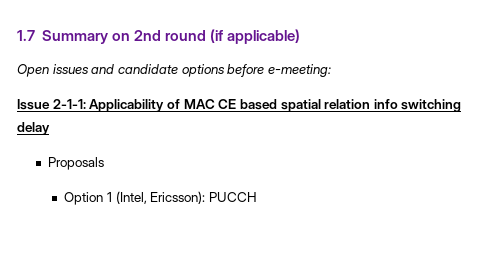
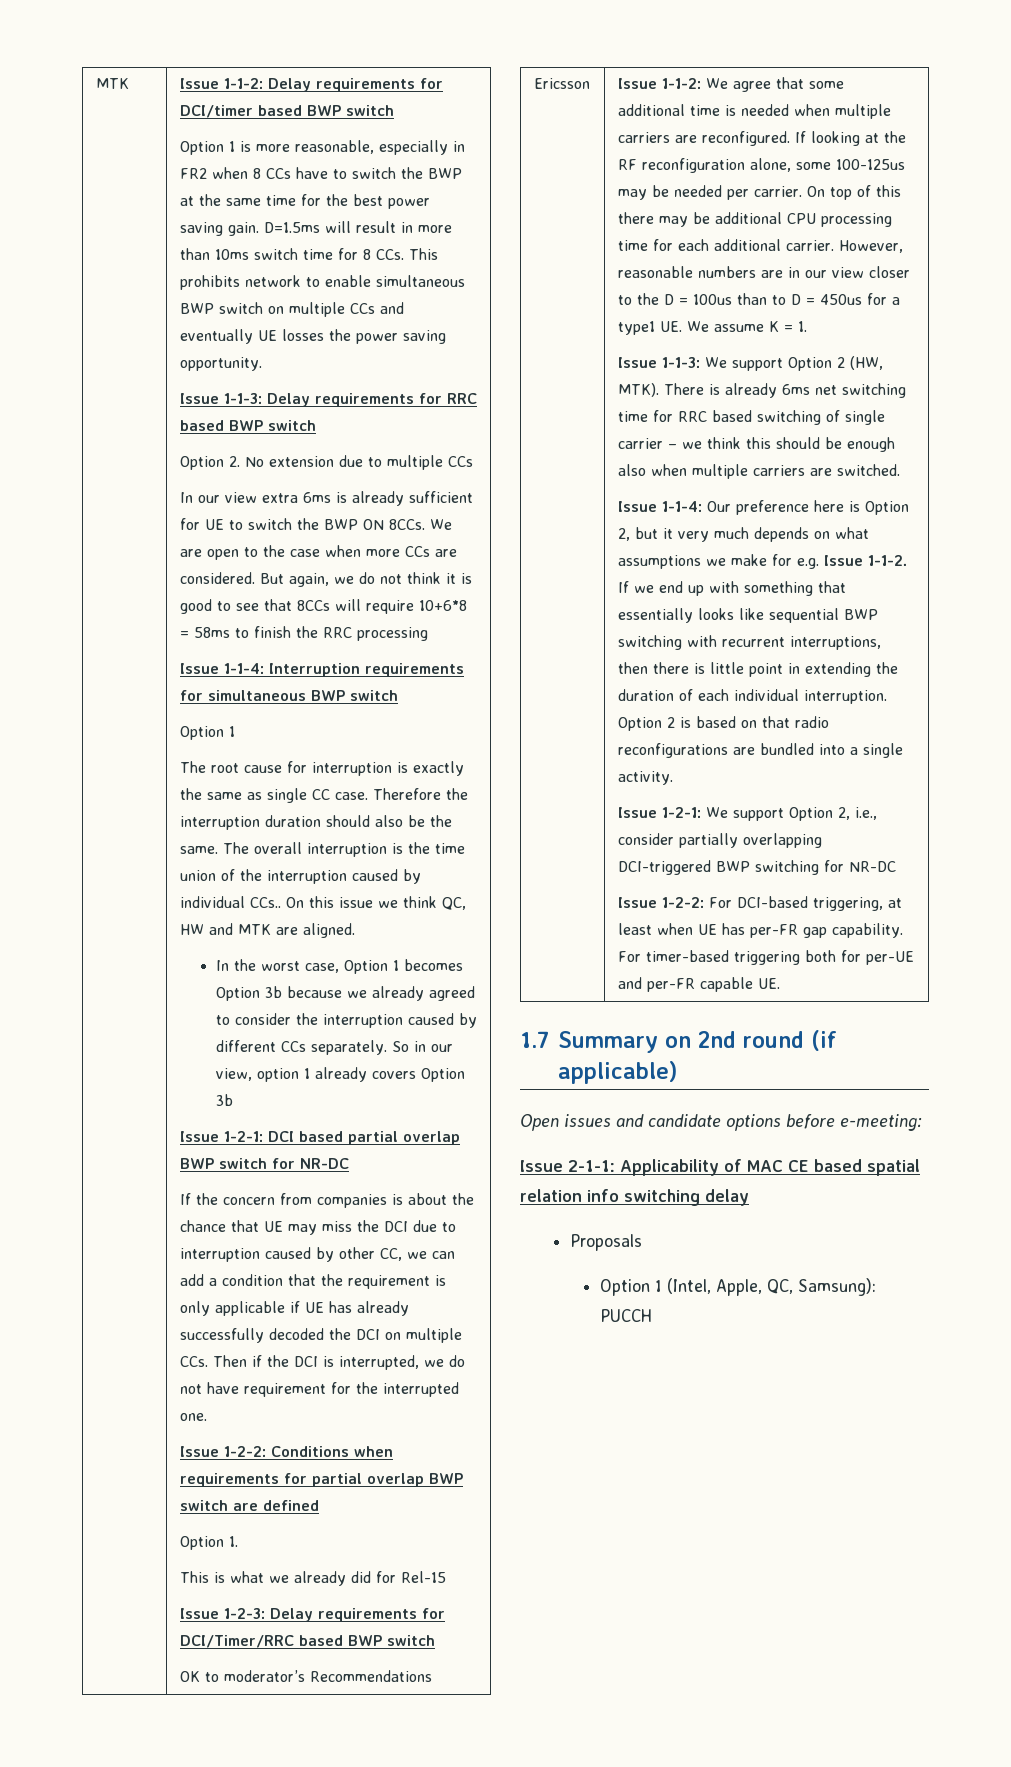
(17, 35) none -> [95,78,129,89] [179,78,443,92] [179,105,394,118] [179,140,465,155] [179,167,462,179] [179,194,430,209] [179,221,452,236] [179,248,438,260] [179,275,465,290] [179,302,404,317] [179,329,446,344] [179,357,262,371] [179,393,477,407] [179,420,316,431] [179,455,473,470] [179,491,473,506] [179,518,452,530] [179,545,457,560] [179,572,472,587] [179,599,467,614] [179,626,428,641] [179,663,464,677] [179,690,398,701] [179,726,235,740] [179,761,464,776] [179,788,468,803] [179,815,452,830] [179,842,465,857] [179,869,421,884] [179,896,466,910] [179,923,355,938] [215,959,463,974] [215,986,475,1001] [215,1013,477,1028] [215,1040,453,1055] [215,1067,465,1082] [215,1094,233,1106] [179,1131,460,1145] [179,1158,349,1169] [179,1193,474,1208] [179,1220,456,1235] [179,1247,455,1262] [179,1274,446,1289] [179,1301,409,1316] [179,1328,462,1343] [179,1355,465,1370] [179,1382,459,1397] [179,1413,207,1421] [179,1446,393,1457] [179,1473,463,1487] [179,1500,319,1511] [179,1536,238,1550] [179,1571,446,1586] [179,1608,445,1622] [179,1635,435,1648] [179,1670,432,1682] [533,78,590,89] [617,77,844,92] [617,104,891,119] [617,131,906,146] [617,158,905,173] [617,185,901,200] [617,212,892,227] [617,239,903,253] [617,266,910,278] [617,293,900,305] [617,321,807,335] [617,356,883,371] [617,383,906,398] [617,410,885,425] [617,437,895,452] [617,464,900,479] [617,500,909,515] [617,527,869,542] [617,554,907,569] [617,581,846,596] [617,608,878,623] [617,635,881,650] [617,662,898,677] [617,689,887,704] [617,716,829,731] [617,743,903,758] [617,771,673,785] [617,807,877,821] [617,833,822,848] [617,860,896,875] [617,896,902,911] [617,923,903,938] [617,950,914,965] [617,977,780,992] MTK | Issue 1-1-2: Delay requirements for DCI/timer based BWP switch // Option 1 is more reasonable, especially in FR2 when 8 CCs have to switch the BWP at the same time for the best power saving gain. D=1.5ms will result in more than 10ms switch time for 8 CCs. This prohibits network to enable simultaneous BWP switch on multiple CCs and eventually UE losses the power saving opportunity. // Issue 1-1-3: Delay requirements for RRC based BWP switch // Option 2. No extension due to multiple CCs // In our view extra 6ms is already sufficient for UE to switch the BWP ON 8CCs. We are open to the case when more CCs are considered. But again, we do not think it is good to see that 8CCs will require 10+6*8 = 58ms to finish the RRC processing // Issue 1-1-4: Interruption requirements for simultaneous BWP switch // Option 1 // The root cause for interruption is exactly the same as single CC case. Therefore the interruption duration should also be the same. The overall interruption is the time union of the interruption caused by individual CCs.. On this issue we think QC, HW and MTK are aligned. // In the worst case, Option 1 becomes Option 3b because we already agreed to consider the interruption caused by different CCs separately. So in our view, option 1 already covers Option 3b // Issue 1-2-1: DCI based partial overlap BWP switch for NR-DC // If the concern from companies is about the chance that UE may miss the DCI due to interruption caused by other CC, we can add a condition that the requirement is only applicable if UE has already successfully decoded the DCI on multiple CCs. Then if the DCI is interrupted, we do not have requirement for the interrupted one. // Issue 1-2-2: Conditions when requirements for partial overlap BWP switch are defined // Option 1. // This is what we already did for Rel-15 // Issue 1-2-3: Delay requirements for DCI/Timer/RRC based BWP switch // OK to moderator’s Recommendations // Ericsson | Issue 1-1-2: We agree that some additional time is needed when multiple carriers are reconfigured. If looking at the RF reconfiguration alone, some 100-125us may be needed per carrier. On top of this there may be additional CPU processing time for each additional carrier. However, reasonable numbers are in our view closer to the D = 100us than to D = 450us for a type1 UE. We assume K = 1. // Issue 1-1-3: We support Option 2 (HW, MTK). There is already 6ms net switching time for RRC based switching of single carrier – we think this should be enough also when multiple carriers are switched. // Issue 1-1-4: Our preference here is Option 2, but it very much depends on what assumptions we make for e.g. Issue 1-1-2. If we end up with something that essentially looks like sequential BWP switching with recurrent interruptions, then there is little point in extending the duration of each individual interruption. Option 2 is based on that radio reconfigurations are bundled into a single activity. // Issue 1-2-1: We support Option 2, i.e., consider partially overlapping DCI-triggered BWP switching for NR-DC // Issue 1-2-2: For DCI-based triggering, at least when UE has per-FR gap capability. For timer-based triggering both for per-UE and per-FR capable UE. //
[150,191,206,204] Ericsson): -> [715,1278,876,1296] Apple, QC, Samsung):

